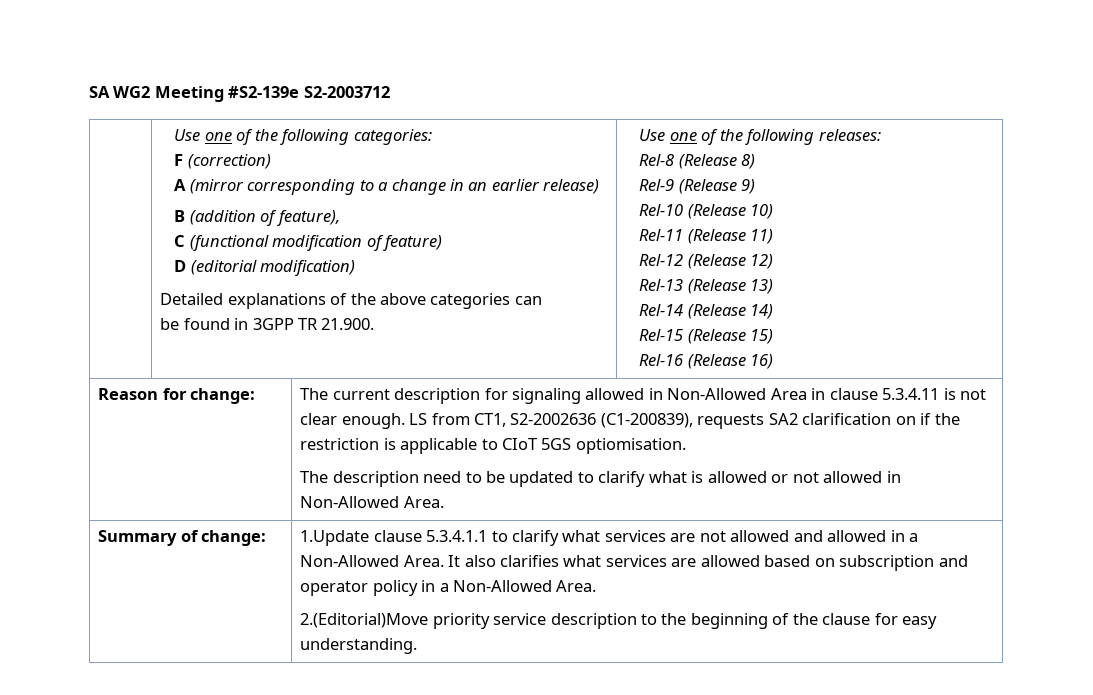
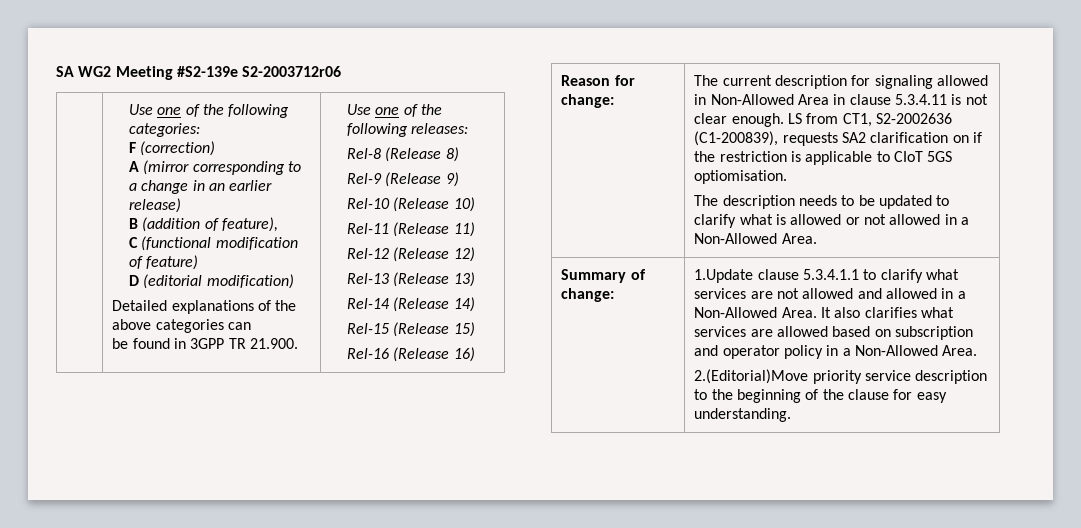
[303,86,390,98] S2-2003712 -> [242,66,342,77] S2-2003712r06
[423,471,462,483] need -> [799,195,838,206] needs
(901, 477) none -> [960,217,969,225] a

